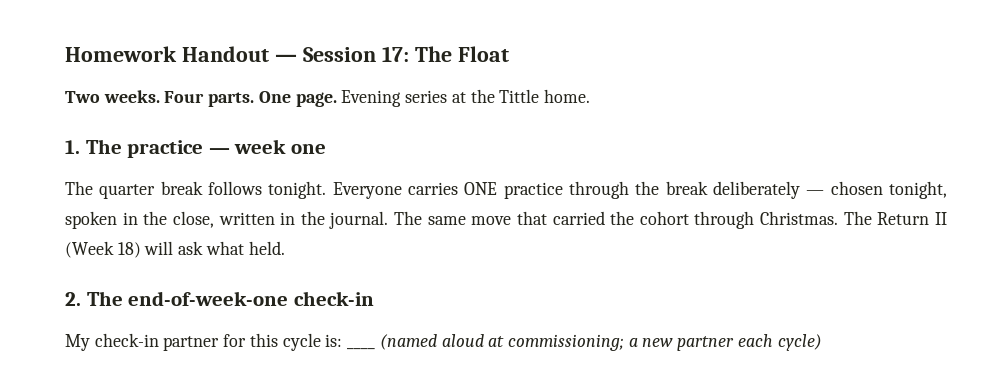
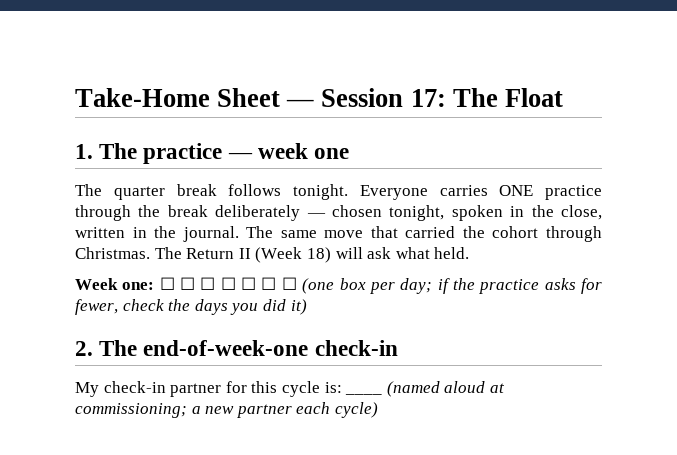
[65,46,269,62] Homework Handout -> [75,88,281,107] Take-Home Sheet
[65,89,590,107] // Two weeks. Four parts. One page. Evening series at the Tittle home. -> (563, 97) none
(285, 248) none -> [75,277,603,294] [75,299,307,315] // Week one: ☐ ☐ ☐ ☐ ☐ ☐ ☐ (one box per day; if the practice asks for fewer, check the days you did it)

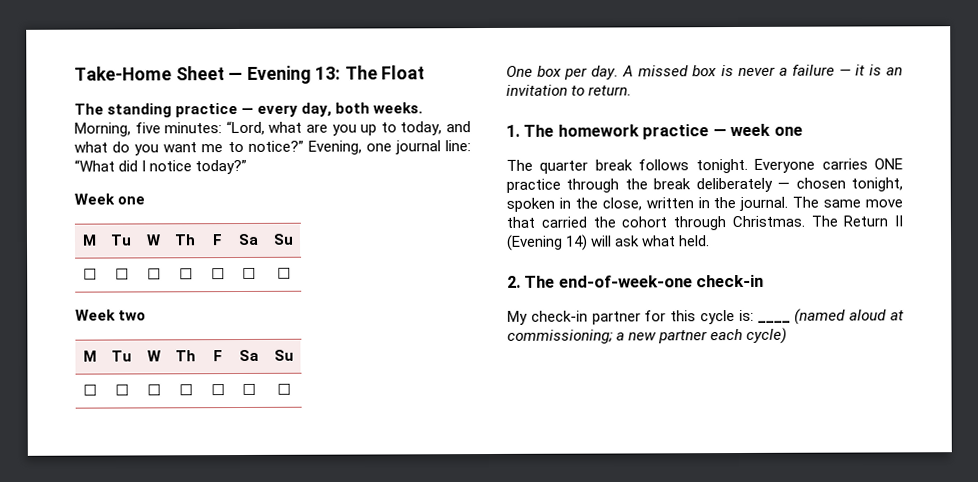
[321,88,446,107] Session 17: -> [247,65,341,84] Evening 13:
(563, 97) none -> [74,102,424,118] [74,120,472,137] [74,140,471,156] [74,159,248,175] [74,193,146,205] [82,234,97,246] [110,234,132,246] [145,234,161,246] [174,234,196,246] [211,234,223,246] [238,233,259,246] [272,233,294,245] [83,268,97,280] [114,268,129,280] [146,268,161,280] [178,268,193,280] [210,268,225,280] [242,267,256,279] [276,267,291,279] [75,309,147,321] [83,350,97,362] [111,350,132,362] [146,350,161,362] [175,350,196,362] [212,350,223,362] [239,349,259,362] [273,349,294,361] [83,384,97,396] [114,384,129,396] [146,384,161,396] [178,384,193,396] [210,384,225,396] [242,383,256,395] [276,383,291,395] [506,64,903,80] [506,84,633,96] // The standing practice — every day, both weeks. Morning, five minutes: “Lord, what are you up to today, and what do you want me to notice?” Evening, one journal line: “What did I notice today?” // Week one // M | Tu | W | Th | F | Sa | Su // ☐ | ☐ | ☐ | ☐ | ☐ | ☐ | ☐ // Week two // M | Tu | W | Th | F | Sa | Su // ☐ | ☐ | ☐ | ☐ | ☐ | ☐ | ☐ // One box per day. A missed box is never a failure — it is an invitation to return.
(138, 151) none -> [557,124,640,137] homework
[255,247,331,263] (Week 18) -> [506,234,589,251] (Evening 14)
[75,277,603,294] [75,299,307,315] // Week one: ☐ ☐ ☐ ☐ ☐ ☐ ☐ (one box per day; if the practice asks for fewer, check the days you did it) -> (711, 241) none

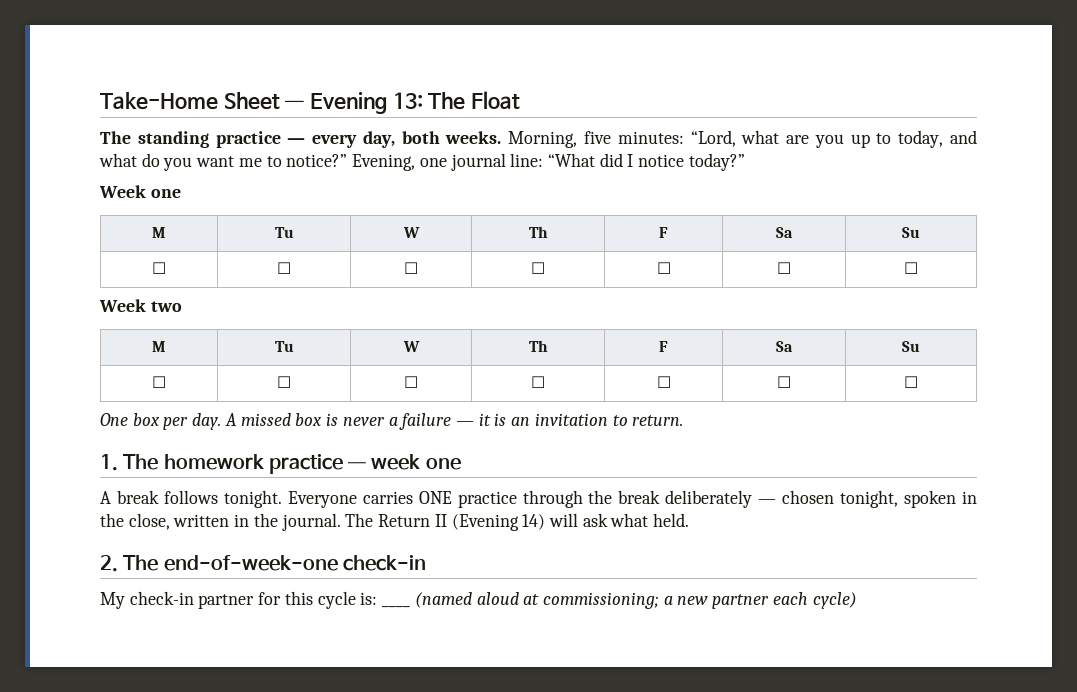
[506,159,589,174] The quarter -> [100,491,111,504] A
[823,199,903,208] [506,215,838,231] same move that carried the cohort through Christmas. The -> (374, 520) none

